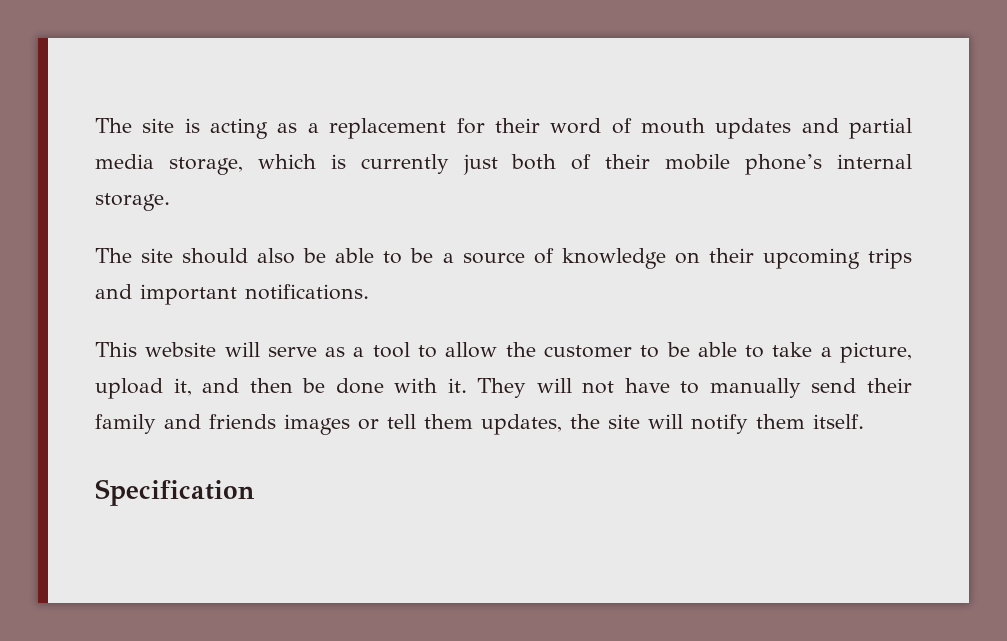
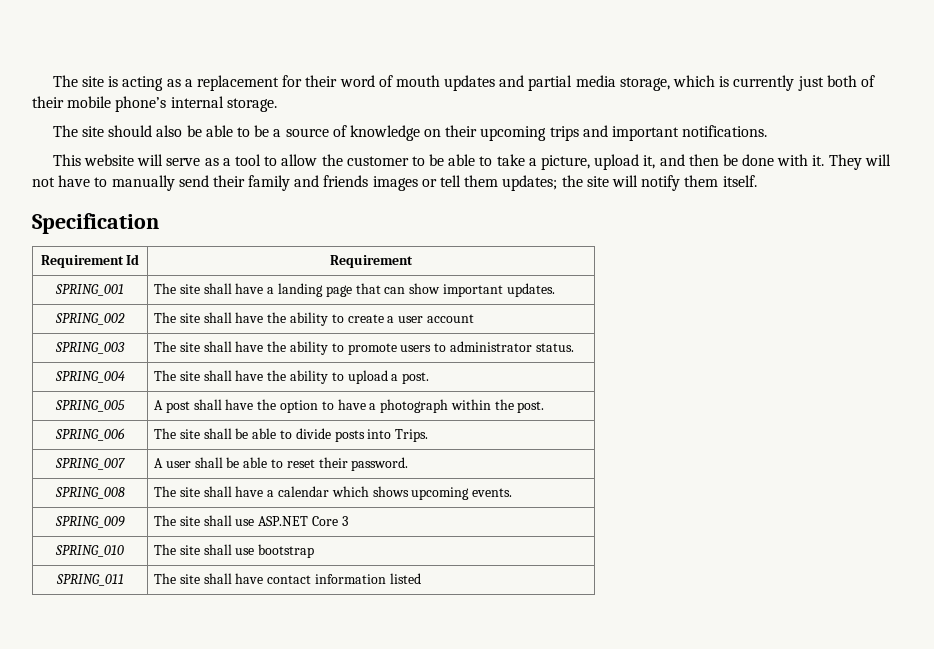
[481,414,562,435] updates, -> [502,175,558,191] updates;
(255, 492) none -> [40,254,140,268] [330,255,413,268] [55,284,124,296] [154,283,555,297] [55,313,125,325] [154,312,474,326] [55,342,125,354] [154,341,574,355] [54,371,125,383] [154,370,430,384] [55,400,125,412] [154,399,545,413] [55,428,125,441] [154,428,429,442] [55,458,125,470] [154,457,409,471] [54,487,125,499] [154,486,513,500] [54,516,125,528] [154,515,348,526] [55,545,124,557] [154,544,315,558] [55,574,124,586] [154,573,421,584] // Requirement Id | Requirement // SPRING_001 | The site shall have a landing page that can show important updates. // SPRING_002 | The site shall have the ability to create a user account // SPRING_003 | The site shall have the ability to promote users to administrator status. // SPRING_004 | The site shall have the ability to upload a post. // SPRING_005 | A post shall have the option to have a photograph within the post. // SPRING_006 | The site shall be able to divide posts into Trips. // SPRING_007 | A user shall be able to reset their password. // SPRING_008 | The site shall have a calendar which shows upcoming events. // SPRING_009 | The site shall use ASP.NET Core 3 // SPRING_010 | The site shall use bootstrap // SPRING_011 | The site shall have contact information listed

